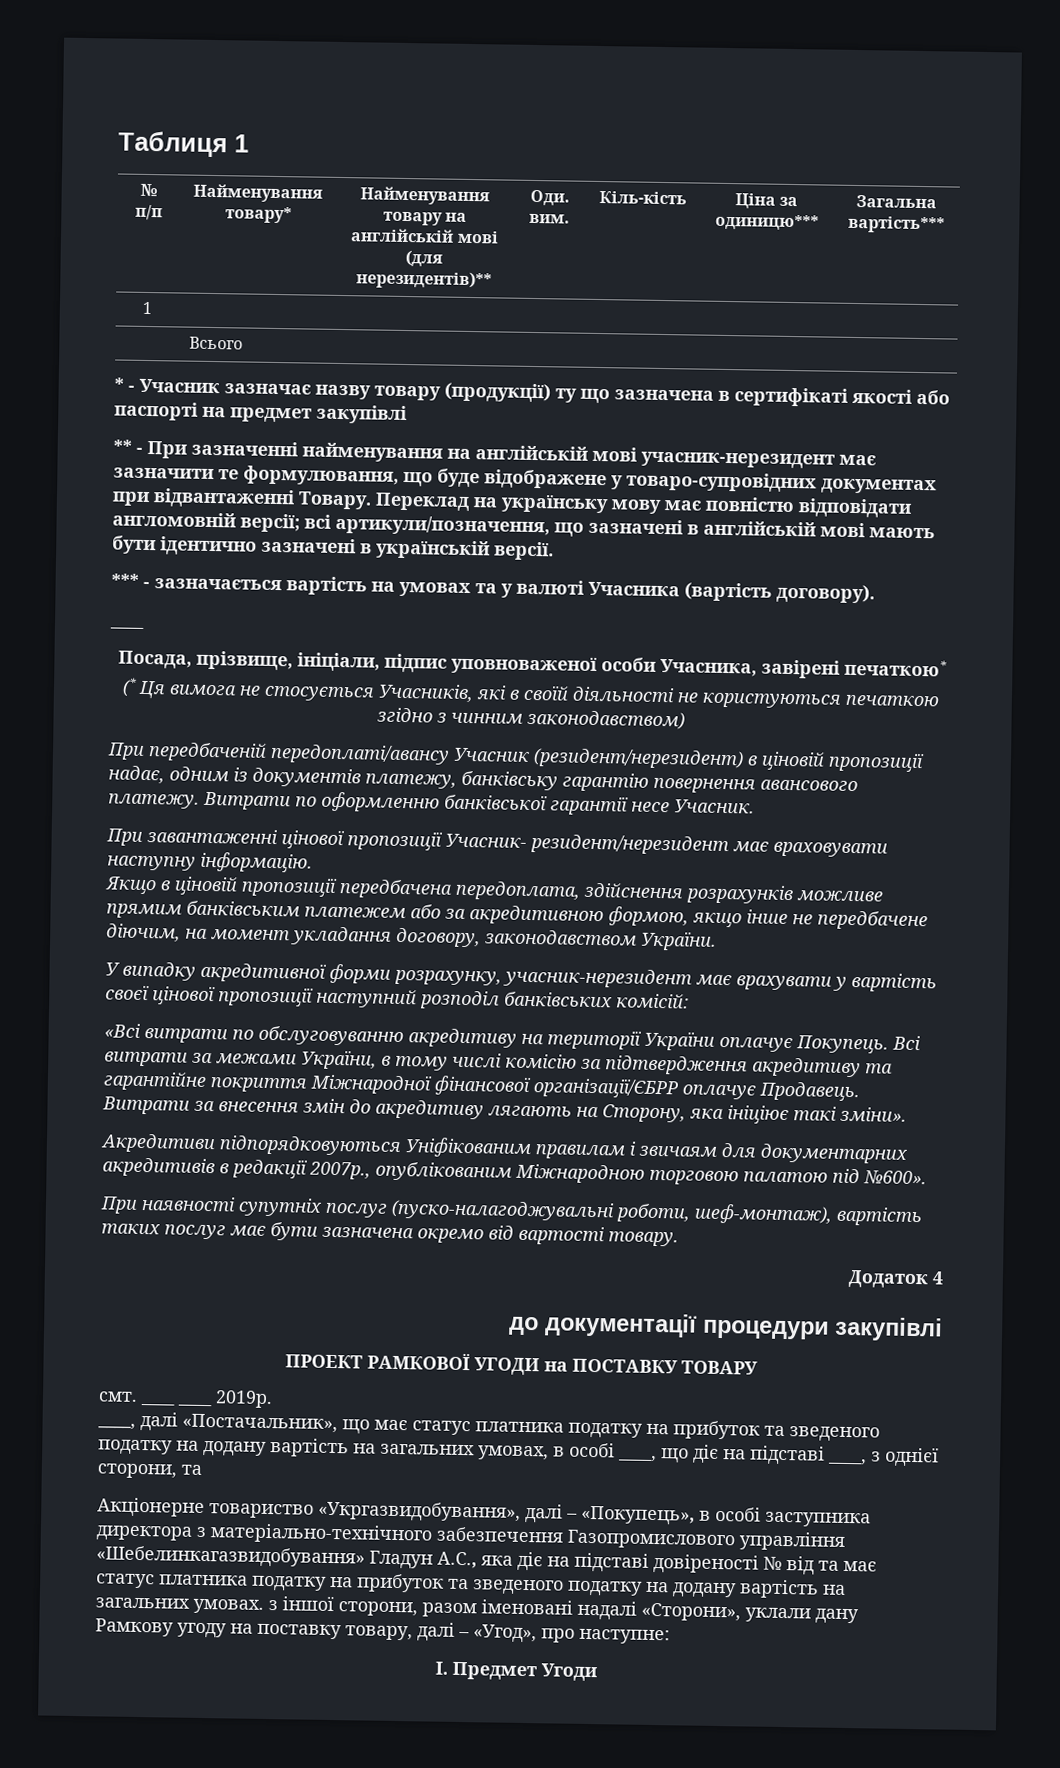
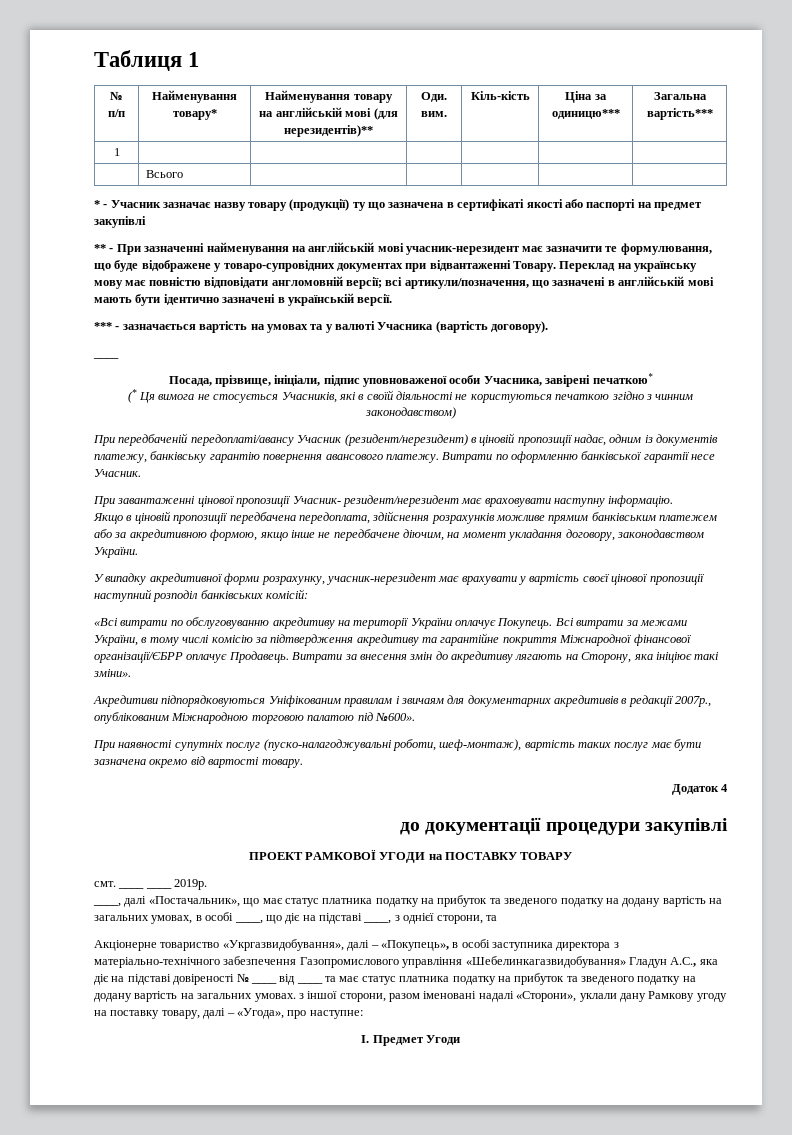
[786,1556,815,1576] від -> [250,974,323,985] ____ від ____
[473,1624,537,1644] «Угод», -> [236,1008,284,1019] «Угода»,

